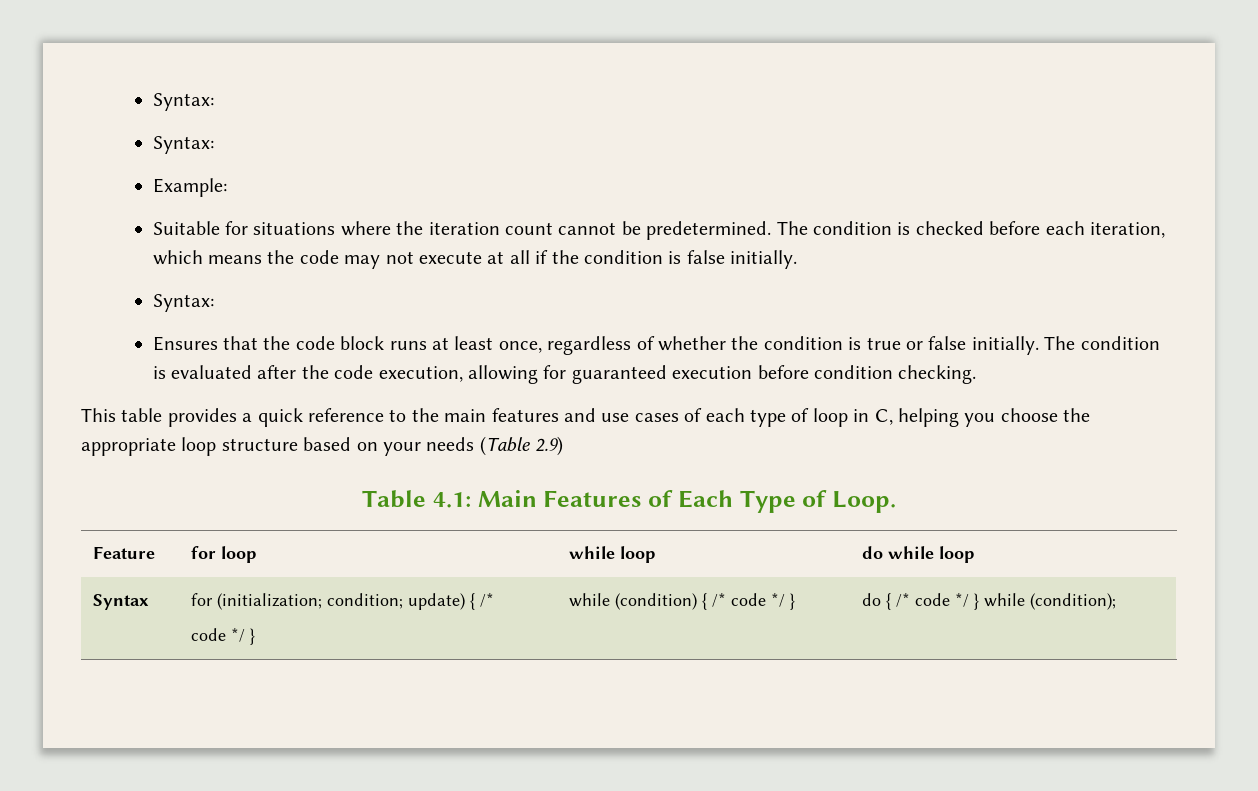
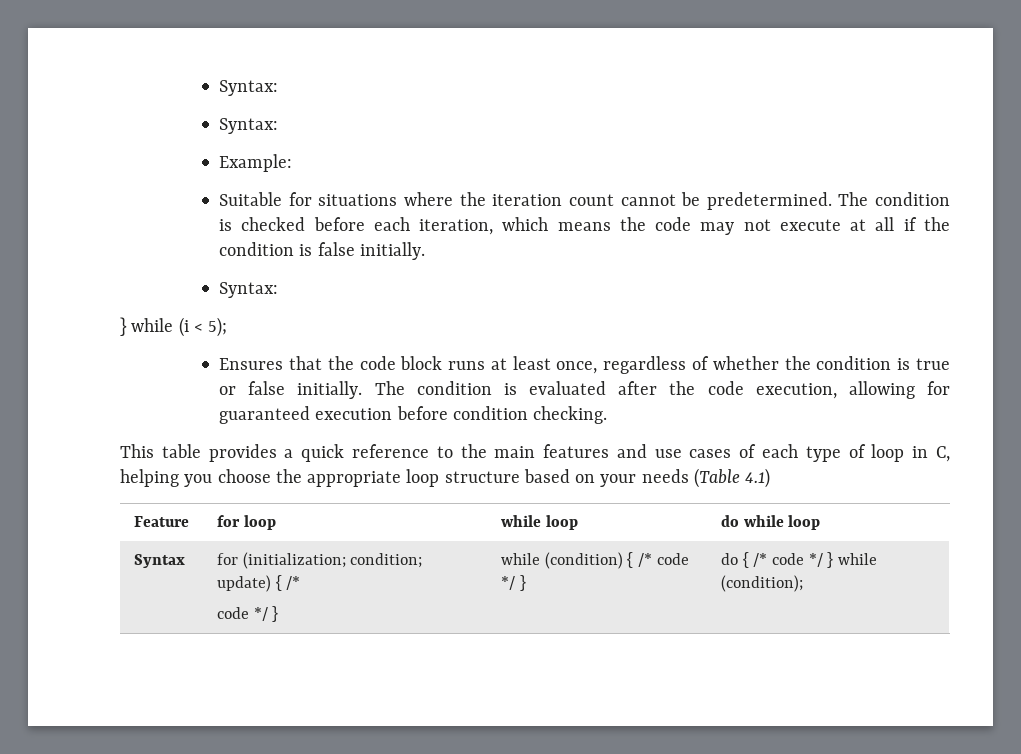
(214, 303) none -> [120,317,228,337] // } while (i < 5);
[535,436,564,456] [362,490,896,513] 2.9) // Table 4.1: Main Features of Each Type of Loop. -> [745,468,771,488] 4.1)

